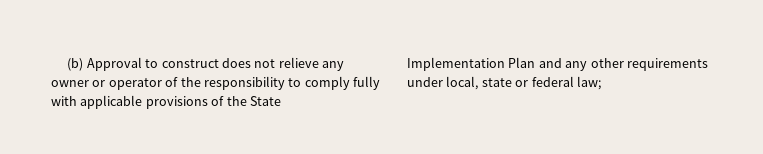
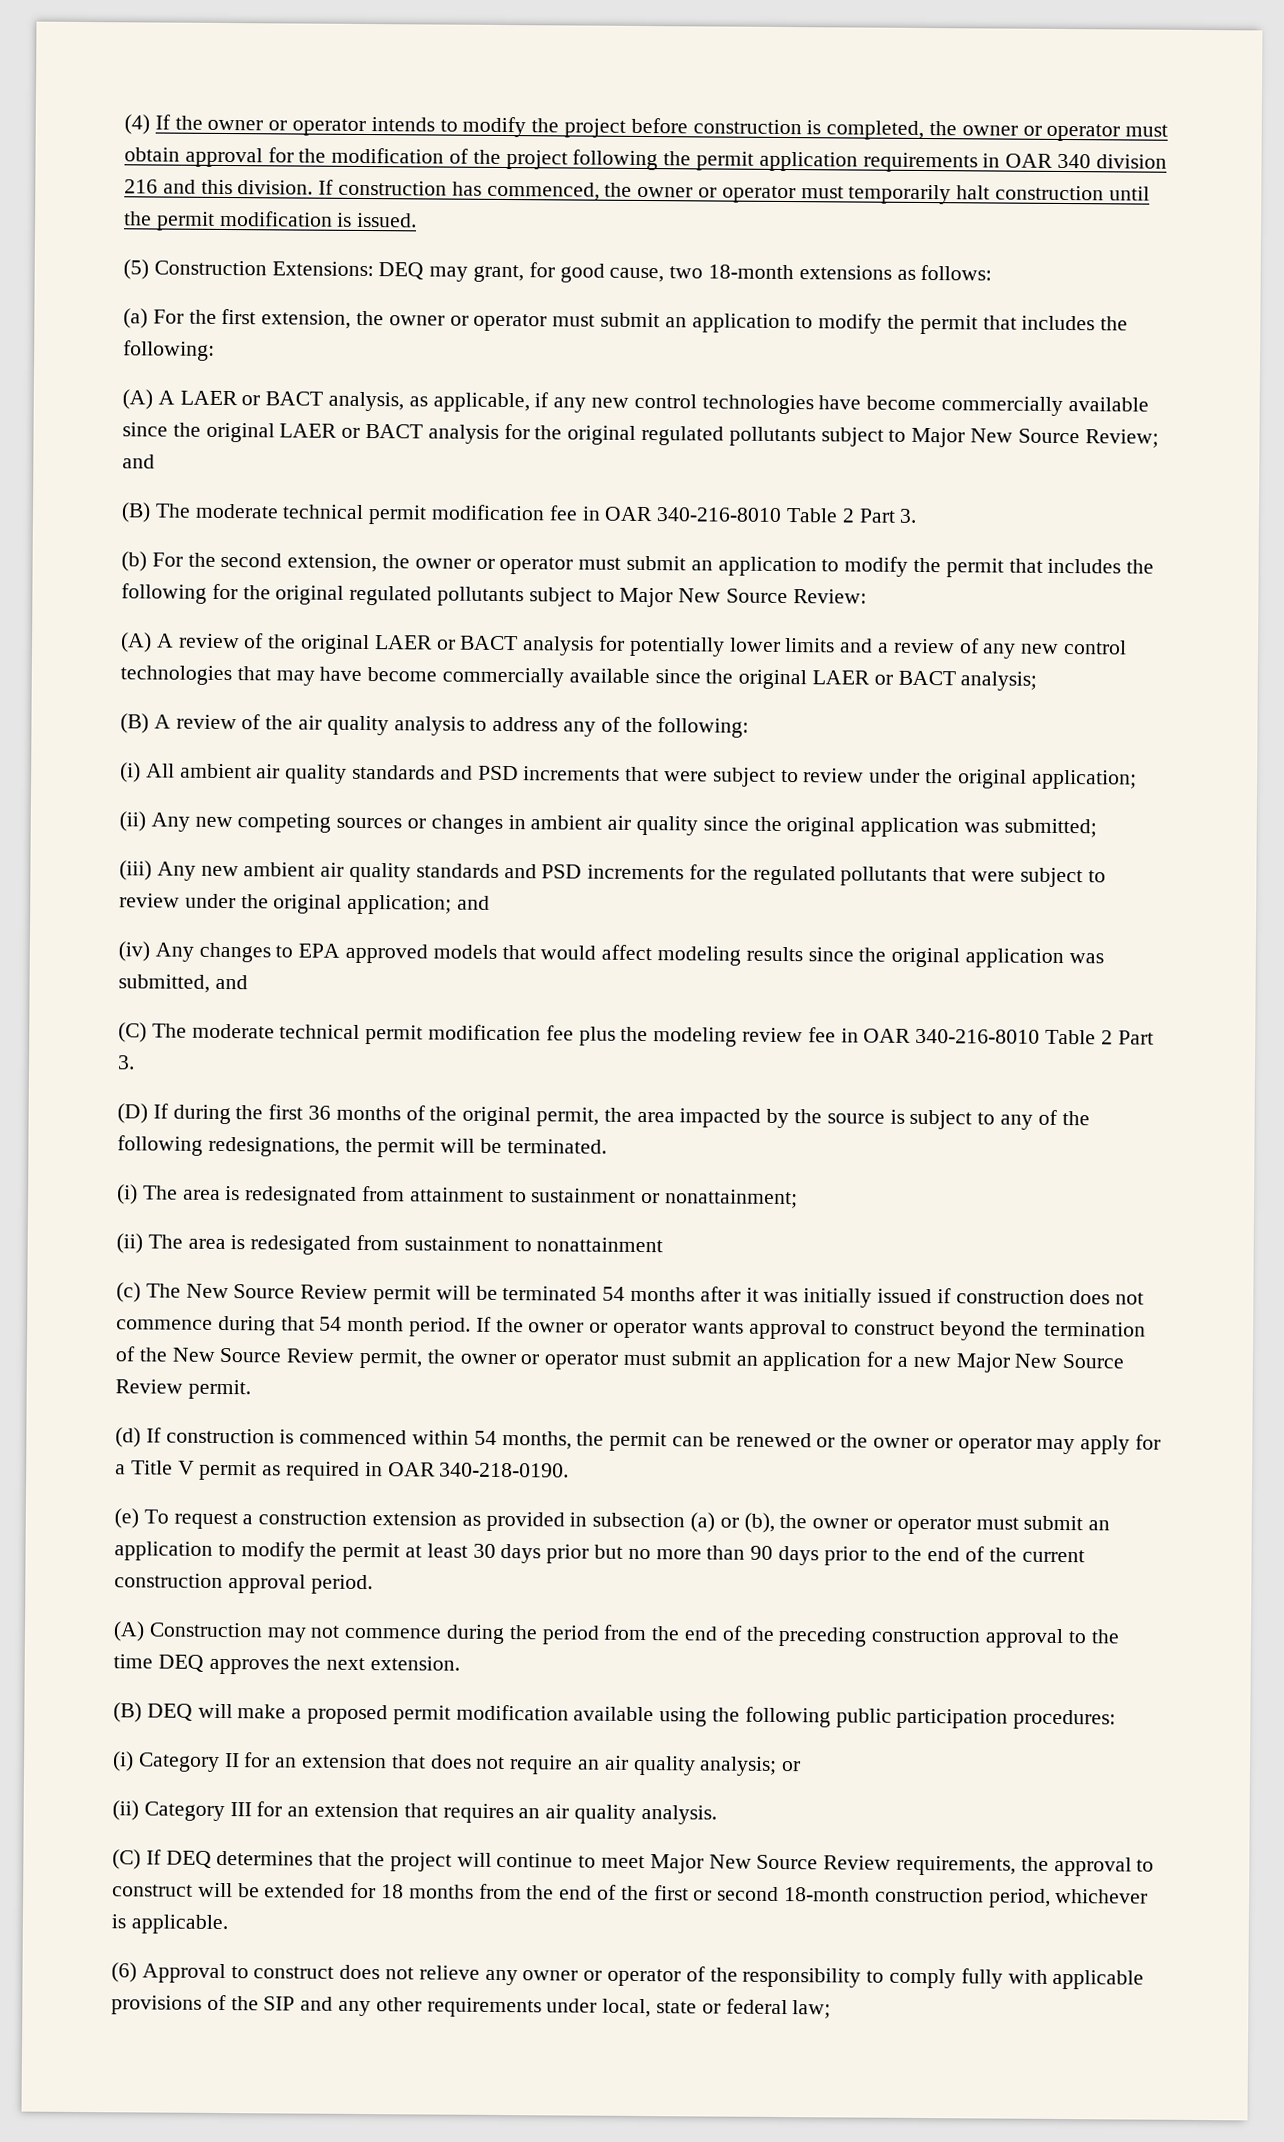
[67,58,84,71] (b) -> [124,114,1169,142] [124,147,1167,173] [124,179,1150,205] [124,210,418,231] [123,259,993,283] [123,308,1129,335] [123,340,215,361] [122,389,1149,417] [122,422,1159,448] [122,454,155,469] [121,502,918,525] [121,551,1155,578] [121,583,867,608] [120,632,1128,659] [120,665,1038,691] [120,713,750,738] [120,762,1137,790] [119,811,1097,838] [119,860,1106,888] [119,893,491,915] [118,941,1104,969] [118,974,248,993] [118,1022,1154,1047] [117,1055,135,1070] [117,1103,1090,1130] [117,1135,607,1158] [117,1184,799,1209] [116,1233,664,1255] [116,1282,1145,1308] [116,1315,1146,1341] [115,1346,1125,1373] [115,1379,251,1400] [115,1427,1162,1455] [115,1460,570,1481] [114,1508,1111,1535] [114,1541,1085,1566] [114,1573,373,1595] [113,1621,1120,1649] [113,1654,461,1675] [113,1702,1117,1730] [112,1751,802,1776] [112,1800,717,1825] [112,1849,1155,1877] [112,1882,1149,1908] [111,1914,228,1935] [111,1962,137,1983] (4) If the owner or operator intends to modify the project before construction is completed, the owner or operator must obtain approval for the modification of the project following the permit application requirements in OAR 340 division 216 and this division. If construction has commenced, the owner or operator must temporarily halt construction until the permit modification is issued. // (5) Construction Extensions: DEQ may grant, for good cause, two 18-month extensions as follows: // (a) For the first extension, the owner or operator must submit an application to modify the permit that includes the following: // (A) A LAER or BACT analysis, as applicable, if any new control technologies have become commercially available since the original LAER or BACT analysis for the original regulated pollutants subject to Major New Source Review; and // (B) The moderate technical permit modification fee in OAR 340-216-8010 Table 2 Part 3. // (b) For the second extension, the owner or operator must submit an application to modify the permit that includes the following for the original regulated pollutants subject to Major New Source Review: // (A) A review of the original LAER or BACT analysis for potentially lower limits and a review of any new control technologies that may have become commercially available since the original LAER or BACT analysis; // (B) A review of the air quality analysis to address any of the following: // (i) All ambient air quality standards and PSD increments that were subject to review under the original application; // (ii) Any new competing sources or changes in ambient air quality since the original application was submitted; // (iii) Any new ambient air quality standards and PSD increments for the regulated pollutants that were subject to review under the original application; and // (iv) Any changes to EPA approved models that would affect modeling results since the original application was submitted, and // (C) The moderate technical permit modification fee plus the modeling review fee in OAR 340-216-8010 Table 2 Part 3. // (D) If during the first 36 months of the original permit, the area impacted by the source is subject to any of the following redesignations, the permit will be terminated. // (i) The area is redesignated from attainment to sustainment or nonattainment; // (ii) The area is redesigated from sustainment to nonattainment // (c) The New Source Review permit will be terminated 54 months after it was initially issued if construction does not commence during that 54 month period. If the owner or operator wants approval to construct beyond the termination of the New Source Review permit, the owner or operator must submit an application for a new Major New Source Review permit. // (d) If construction is commenced within 54 months, the permit can be renewed or the owner or operator may apply for a Title V permit as required in OAR 340-218-0190. // (e) To request a construction extension as provided in subsection (a) or (b), the owner or operator must submit an application to modify the permit at least 30 days prior but no more than 90 days prior to the end of the current construction approval period. // (A) Construction may not commence during the period from the end of the preceding construction approval to the time DEQ approves the next extension. // (B) DEQ will make a proposed permit modification available using the following public participation procedures: // (i) Category II for an extension that does not require an air quality analysis; or // (ii) Category III for an extension that requires an air quality analysis. // (C) If DEQ determines that the project will continue to meet Major New Source Review requirements, the approval to construct will be extended for 18 months from the end of the first or second 18-month construction period, whichever is applicable. // (6)
[249,96,281,106] [407,57,536,71] State Implementation Plan -> [263,1996,296,2011] SIP

